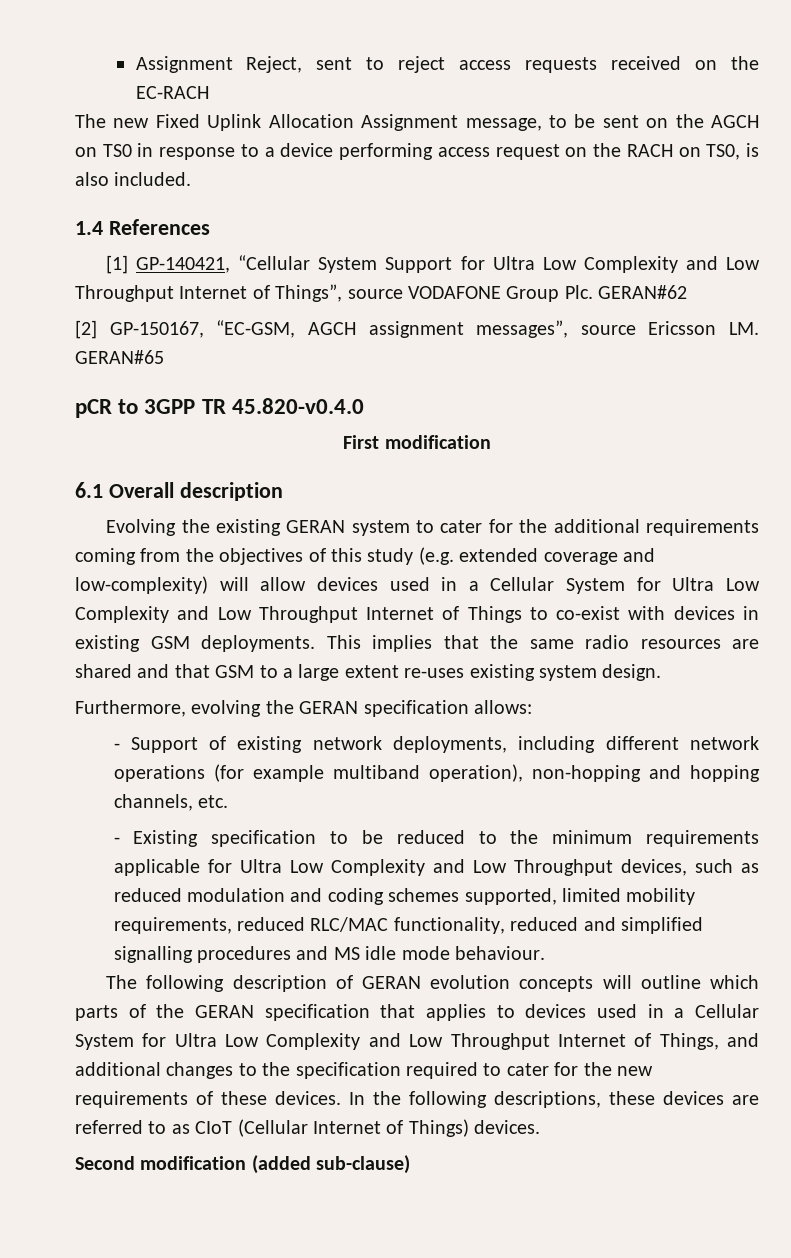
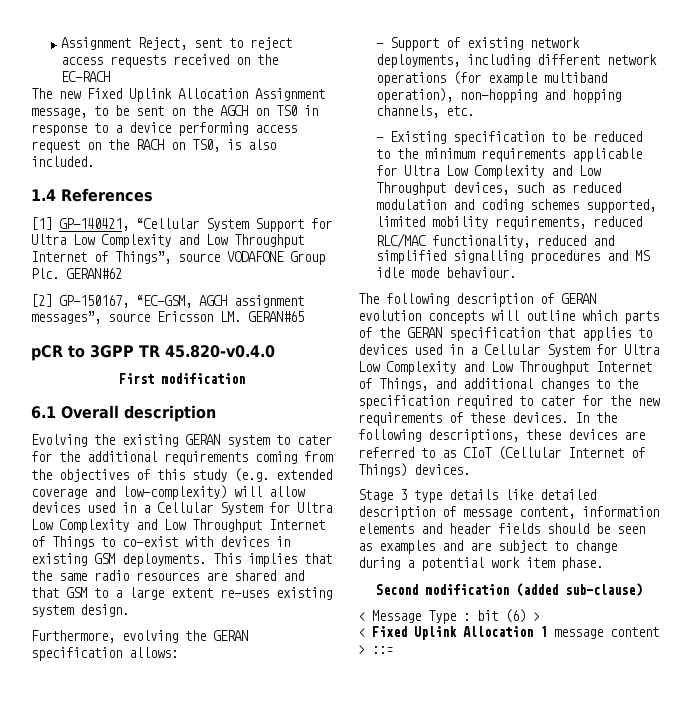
[75,1155,411,1174] Second modification (added sub-clause) -> [358,489,596,503] [358,506,659,520] [358,523,645,534] [358,540,617,554] [358,557,603,571] [375,583,642,597] [358,609,540,624] [358,626,659,640] [358,645,393,654] Stage 3 type details like detailed description of message content, information elements and header fields should be seen as examples and are subject to change during a potential work item phase. // Second modification (added sub-clause) // < Message Type : bit (6) > // < Fixed Uplink Allocation 1 message content > ::=

